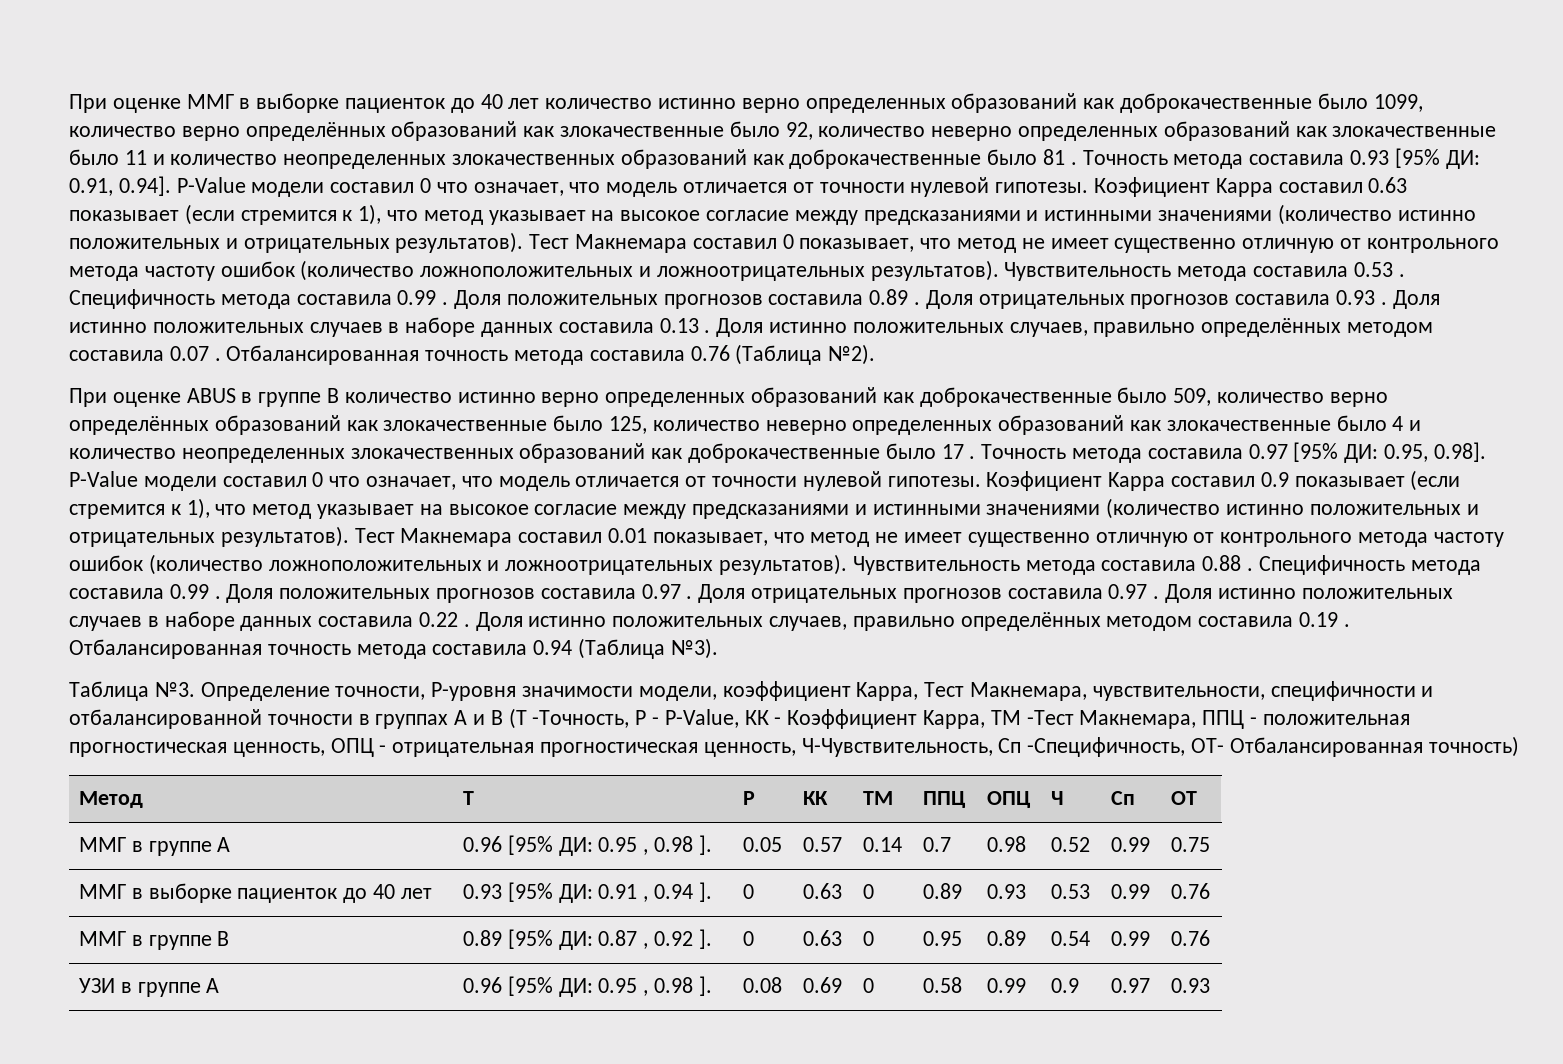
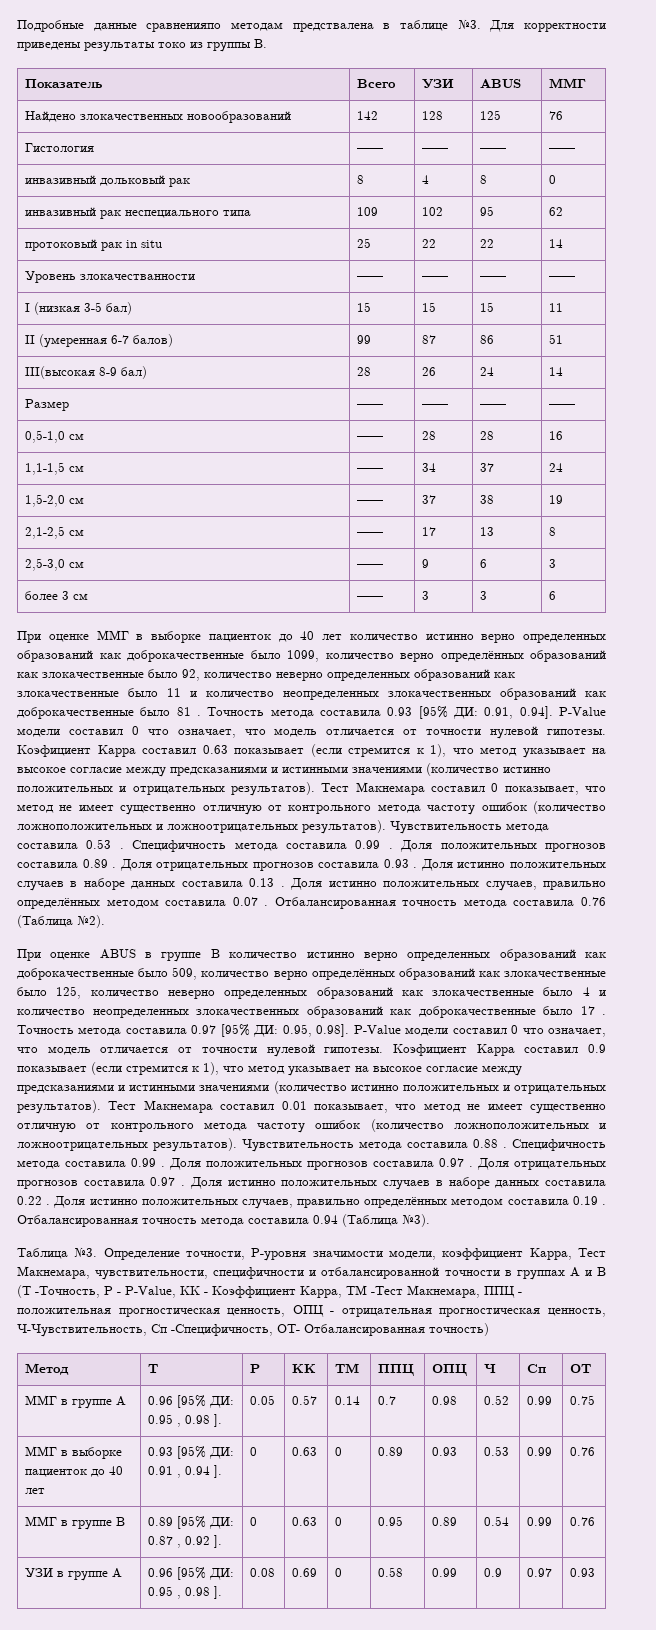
(69, 103) none -> [17,19,607,32] [17,39,267,52] [25,79,103,88] [357,79,397,88] [422,78,455,88] [480,79,522,88] [549,78,587,89] [25,111,292,123] [357,111,379,120] [422,111,444,120] [480,110,502,120] [549,111,564,120] [25,143,95,152] [357,148,384,152] [422,148,449,152] [480,148,507,152] [549,148,576,152] [25,175,191,187] [357,175,365,184] [422,175,430,184] [480,175,488,184] [549,175,557,184] [25,207,252,219] [357,207,379,216] [422,207,444,216] [480,206,495,216] [549,207,564,216] [25,239,163,251] [357,238,372,248] [422,239,437,248] [480,239,495,248] [549,239,564,248] [25,271,196,283] [357,276,384,280] [422,276,449,280] [480,276,507,280] [549,276,576,280] [25,302,133,315] [357,302,372,312] [422,302,437,312] [480,302,495,312] [549,303,564,312] [25,334,174,348] [357,335,372,344] [422,335,437,344] [480,335,495,344] [549,334,564,344] [25,366,148,379] [357,367,372,376] [422,367,437,376] [480,367,495,376] [549,367,564,376] [25,399,70,411] [357,404,384,408] [422,404,449,408] [480,404,507,408] [549,404,576,408] [25,430,85,443] [357,436,384,440] [422,431,437,440] [480,431,495,440] [549,431,564,440] [25,462,85,475] [357,468,384,472] [422,463,437,472] [480,463,495,472] [549,463,564,472] [25,494,85,507] [357,500,384,504] [422,495,437,504] [480,495,495,504] [549,495,564,504] [25,526,85,539] [357,532,384,536] [422,527,437,536] [480,527,495,536] [549,527,557,536] [25,558,85,571] [357,564,384,568] [422,559,430,568] [480,559,488,568] [549,559,557,568] [25,591,89,600] [357,596,384,600] [422,591,430,600] [480,591,488,600] [549,591,557,600] Подробные данные сравненияпо методам предствалена в таблице №3. Для корректности приведены результаты токо из группы B. // Показатель | Всего | УЗИ | ABUS | ММГ // Найдено злокачественных новообразований | 142 | 128 | 125 | 76 // Гистология | —— | —— | —— | —— // инвазивный дольковый рак | 8 | 4 | 8 | 0 // инвазивный рак неспециального типа | 109 | 102 | 95 | 62 // протоковый рак in situ | 25 | 22 | 22 | 14 // Уровень злокачестванности | —— | —— | —— | —— // I (низкая 3-5 бал) | 15 | 15 | 15 | 11 // II (умеренная 6-7 балов) | 99 | 87 | 86 | 51 // III(высокая 8-9 бал) | 28 | 26 | 24 | 14 // Размер | —— | —— | —— | —— // 0,5-1,0 см | —— | 28 | 28 | 16 // 1,1-1,5 см | —— | 34 | 37 | 24 // 1,5-2,0 см | —— | 37 | 38 | 19 // 2,1-2,5 см | —— | 17 | 13 | 8 // 2,5-3,0 см | —— | 9 | 6 | 3 // более 3 см | —— | 3 | 3 | 6 //

